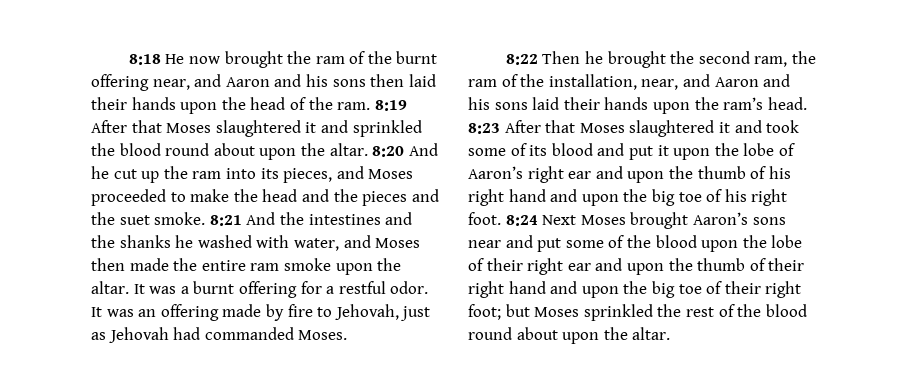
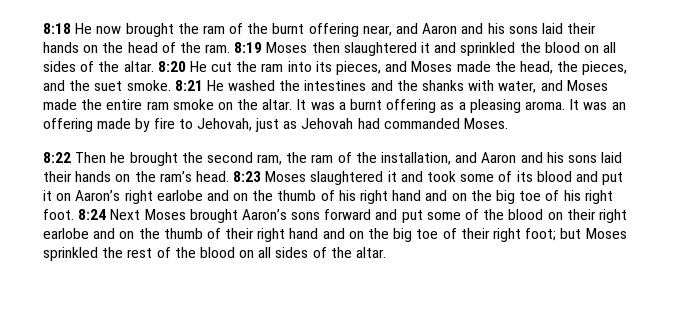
[370,74,436,87] [91,97,218,114] then laid their hands upon -> [541,23,597,34] [43,42,99,53] laid their hands on
[91,120,212,133] After that Moses -> [266,42,340,53] Moses then
[165,143,438,160] [91,166,160,183] round about upon the altar. 8:20 And he cut up -> [583,42,617,53] [43,61,233,72] on all sides of the altar. 8:20 He cut
[91,189,408,206] proceeded to make the head and the pieces -> [456,61,628,75] made the head, the pieces,
[246,212,276,225] And -> [206,80,276,91] He washed
[175,235,252,248] he washed -> (465, 85) none
[91,258,125,271] then -> (608, 85) none
[335,263,373,275] upon -> [217,102,233,110] on
[300,281,429,294] for a restful odor. -> [440,99,565,113] as a pleasing aroma.
[641,74,791,90] [468,97,690,114] near, and Aaron and his sons laid their hands upon -> [455,152,623,163] [43,171,131,182] and Aaron and his sons laid their hands on
[504,120,576,133] After that -> (262, 176) none
[673,143,795,160] [468,166,665,183] upon the lobe of Aaron’s right ear and upon -> [56,190,249,204] on Aaron’s right earlobe and on
[581,194,619,206] upon -> [451,193,467,201] on
[468,240,501,248] near -> [324,209,372,220] forward
[701,235,803,252] [468,258,664,275] upon the lobe of their right ear and upon -> [547,209,627,223] [43,228,135,239] on their right earlobe and on
[581,286,619,298] upon -> [348,231,364,239] on
[468,327,600,344] round about upon -> [239,247,327,258] on all sides of

